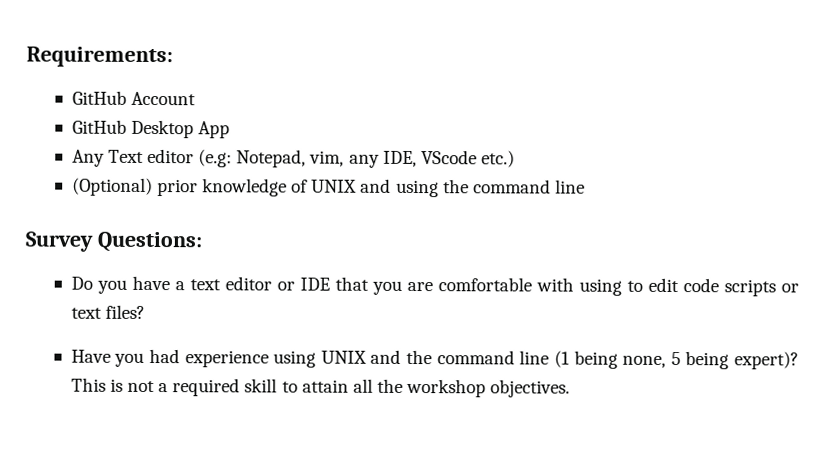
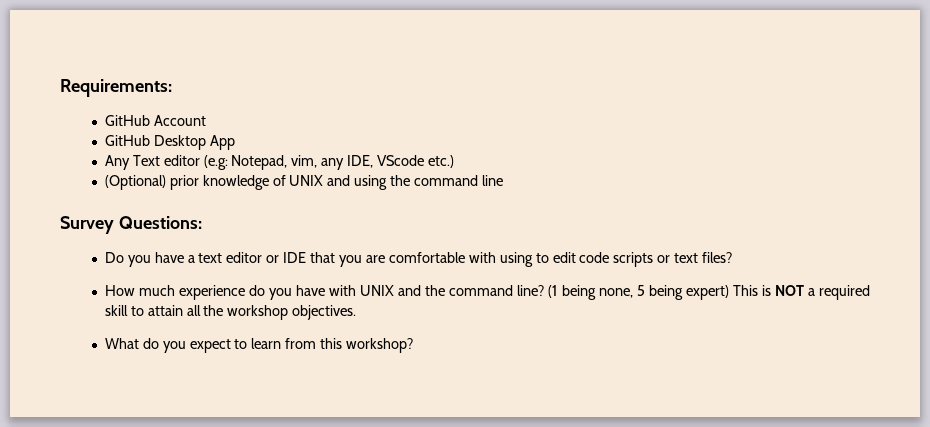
[70,348,317,368] Have you had experience using -> [104,285,357,300] How much experience do you have with
[519,350,550,365] line -> [517,285,545,296] line?
[734,351,799,370] expert)? -> [685,285,729,300] expert)
[126,380,155,393] not -> [774,285,804,296] NOT
(571, 388) none -> [104,338,414,353] // What do you expect to learn from this workshop?

